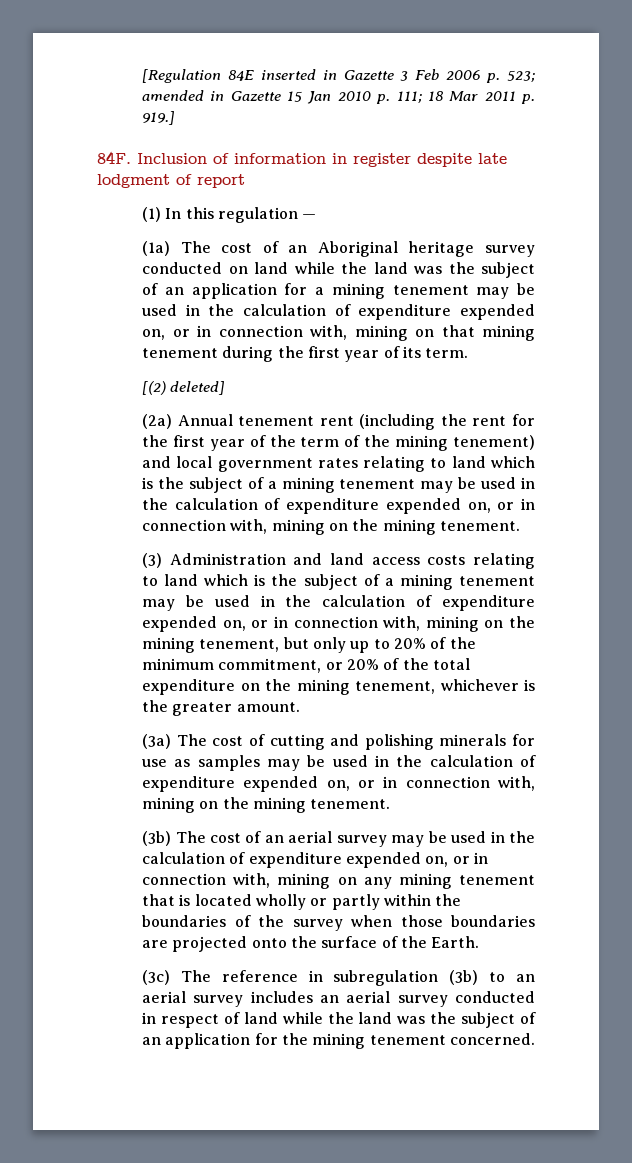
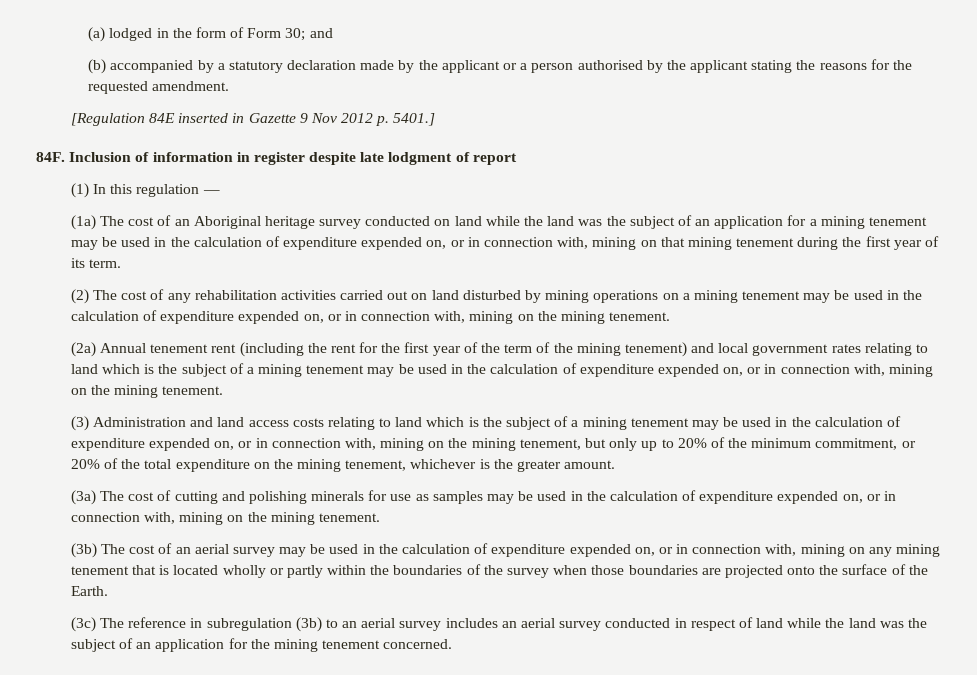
(142, 76) none -> [88,27,333,42] [88,59,913,74] [88,81,230,94] (a) lodged in the form of Form 30; and // (b) accompanied by a statutory declaration made by the applicant or a person authorised by the applicant stating the reasons for the requested amendment. //
[400,69,535,83] [142,90,536,104] [142,111,176,125] 3 Feb 2006 p. 523; amended in Gazette 15 Jan 2010 p. 111; 18 Mar 2011 p. 919.] -> [299,113,436,126] 9 Nov 2012 p. 5401.]
[142,381,226,395] [(2) deleted] -> [70,289,923,304] [70,310,671,324] (2) The cost of any rehabilitation activities carried out on land disturbed by mining operations on a mining tenement may be used in the calculation of expenditure expended on, or in connection with, mining on the mining tenement.

